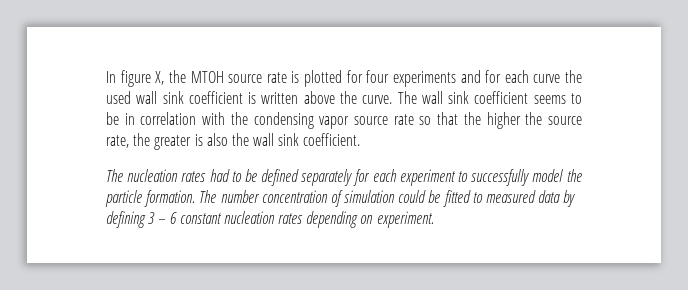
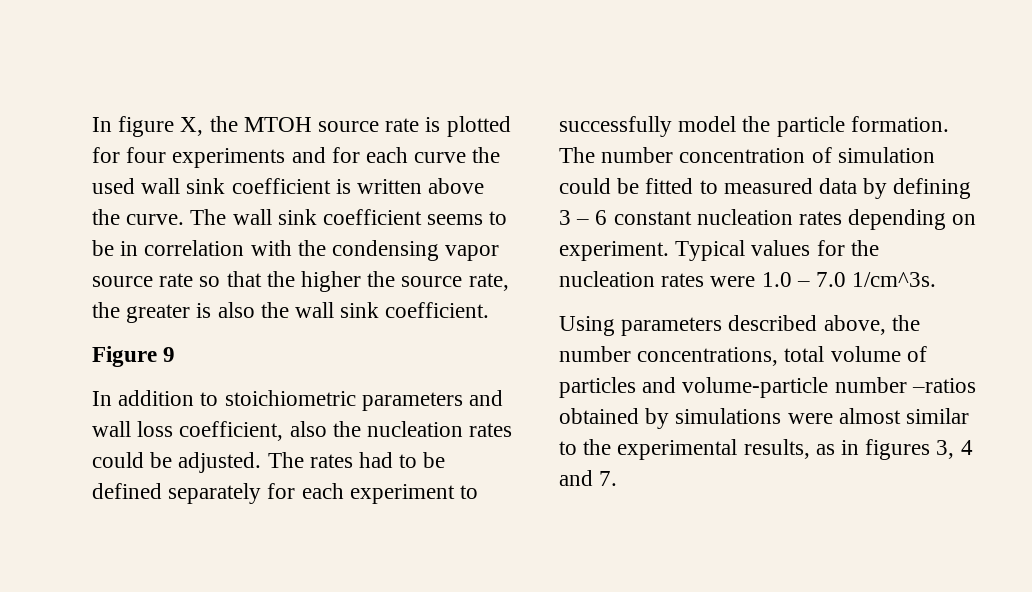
[106,169,179,182] The nucleation -> [92,346,176,367] [92,390,504,411] [92,421,513,441] [92,452,304,473] Figure 9 // In addition to stoichiometric parameters and wall loss coefficient, also the nucleation rates could be adjusted. The
(434, 219) none -> [675,240,879,261] [559,271,937,287] [559,315,920,336] [559,346,927,366] [559,377,976,398] [559,408,970,429] [559,439,973,460] [559,470,618,486] Typical values for the nucleation rates were 1.0 – 7.0 1/cm^3s. // Using parameters described above, the number concentrations, total volume of particles and volume-particle number –ratios obtained by simulations were almost similar to the experimental results, as in figures 3, 4 and 7.

